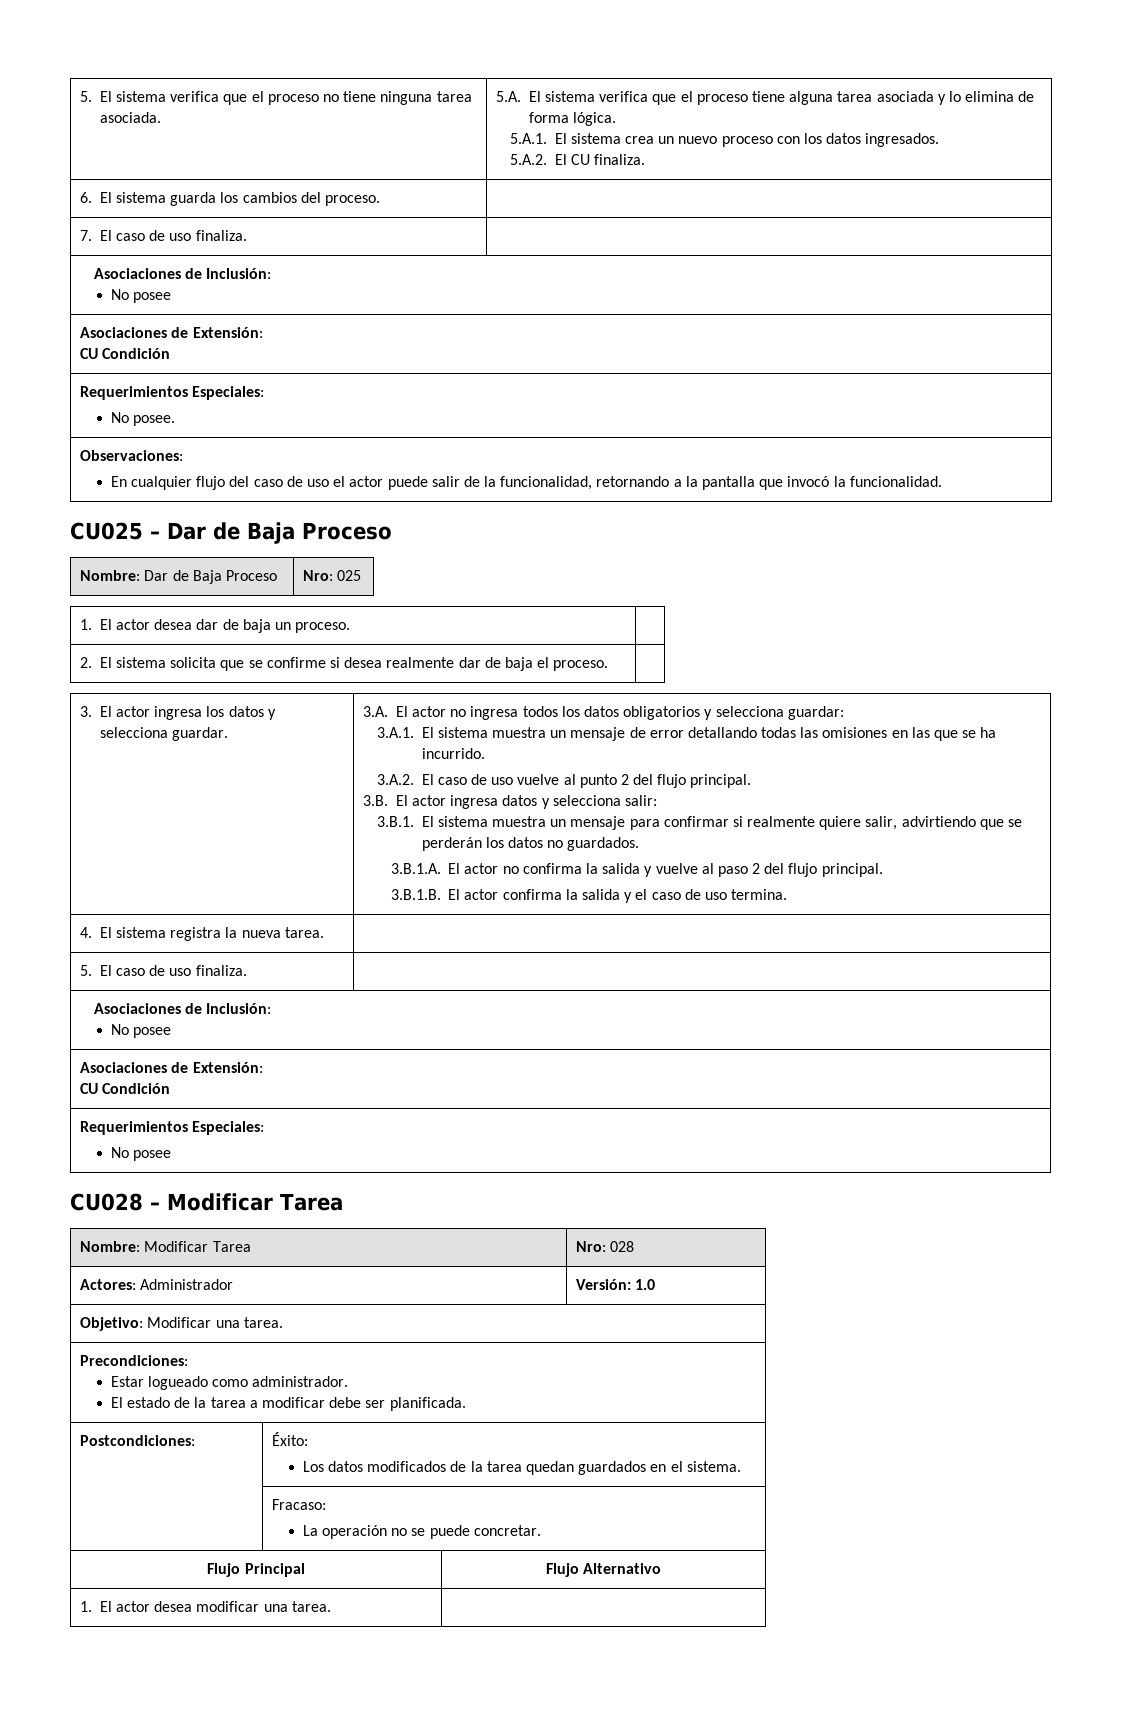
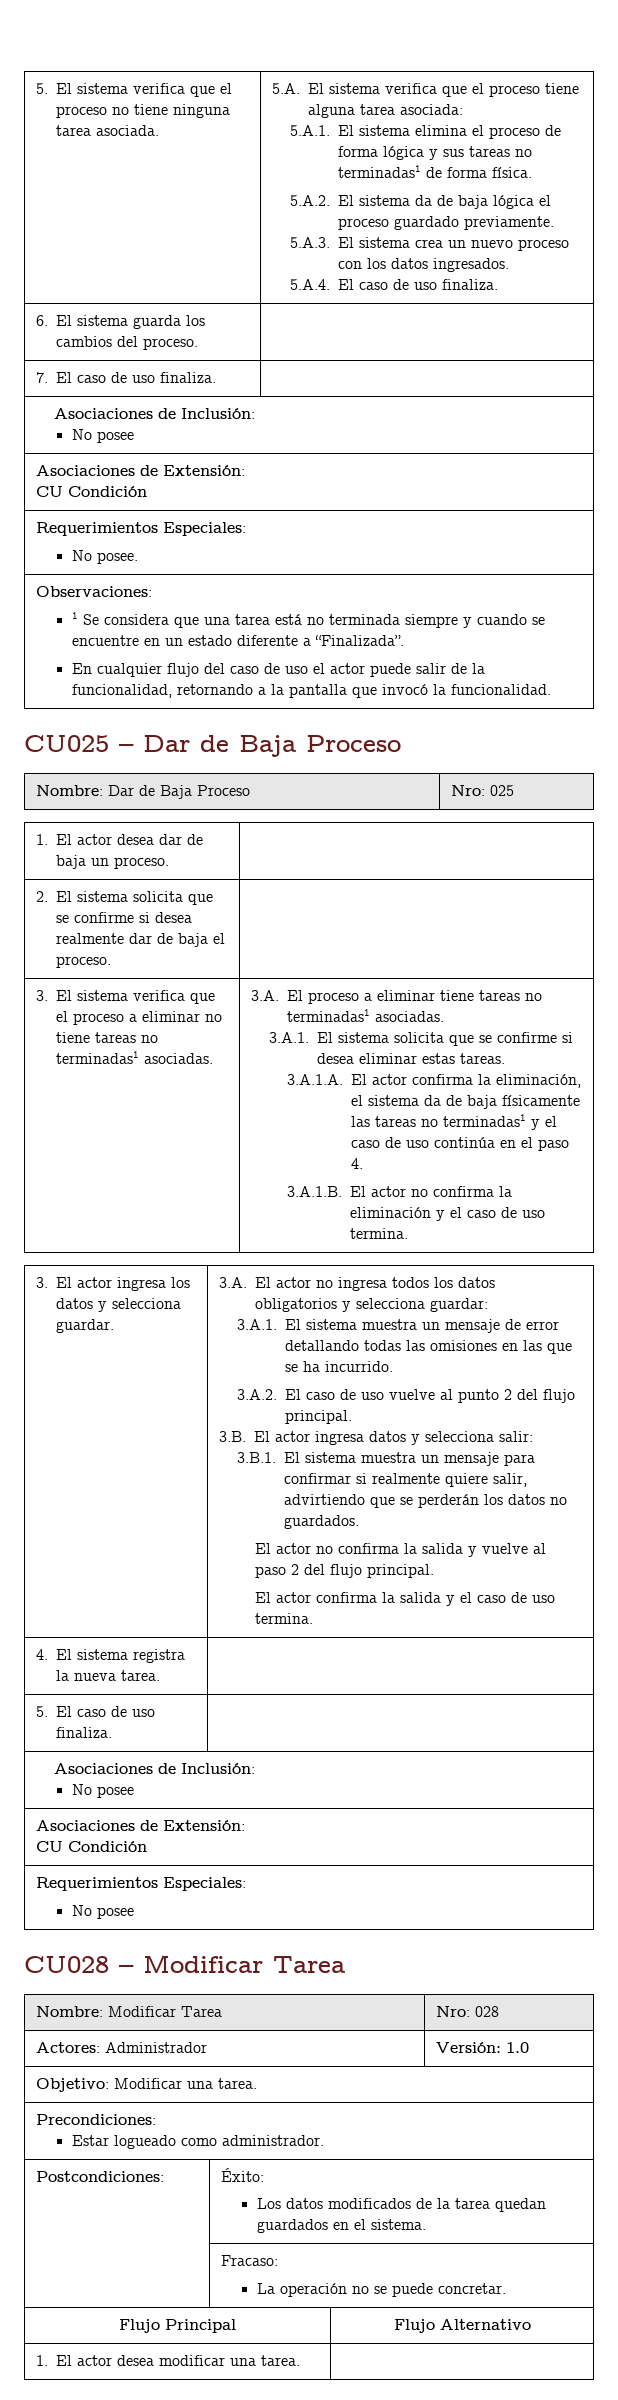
[876,91,1035,105] [528,112,617,126] [509,133,547,144] asociada y lo elimina de forma lógica. // 5.A.1. -> [400,104,464,115] [290,125,562,139] [338,146,533,160] [338,165,533,178] [290,195,552,209] [338,216,555,230] [290,237,331,248] asociada: // 5.A.1. El sistema elimina el proceso de forma lógica y sus tareas no terminadas1 de forma física. // 5.A.2. El sistema da de baja lógica el proceso guardado previamente. // 5.A.3.
[509,154,590,165] 5.A.2. El CU -> [290,279,438,290] 5.A.4. El caso de uso
(184, 455) none -> [71,612,545,628] [71,635,404,646] // 1 Se considera que una tarea está no terminada siempre y cuando se encuentre en un estado diferente a “Finalizada”.
(609, 665) none -> [36,990,216,1004] [56,1011,223,1025] [56,1032,159,1043] [56,1051,214,1064] [251,990,543,1004] [287,1009,445,1022] [269,1032,574,1046] [317,1053,506,1064] [287,1074,582,1088] [351,1095,581,1109] [351,1114,558,1130] [351,1137,570,1151] [351,1158,364,1169] [287,1186,513,1197] [350,1207,546,1221] [350,1228,409,1239] // 3. El sistema verifica que el proceso a eliminar no tiene tareas no terminadas1 asociadas. | 3.A. El proceso a eliminar tiene tareas no terminadas1 asociadas. // 3.A.1. El sistema solicita que se confirme si desea eliminar estas tareas. // 3.A.1.A. El actor confirma la eliminación, el sistema da de baja físicamente las tareas no terminadas1 y el caso de uso continúa en el paso 4. // 3.A.1.B. El actor no confirma la eliminación y el caso de uso termina.
[390,863,441,874] 3.B.1.A. -> (360, 1522) none
[390,889,441,900] 3.B.1.B. -> (435, 1571) none
[110,1397,466,1411] // El estado de la tarea a modificar debe ser planificada. -> (324, 2140) none

